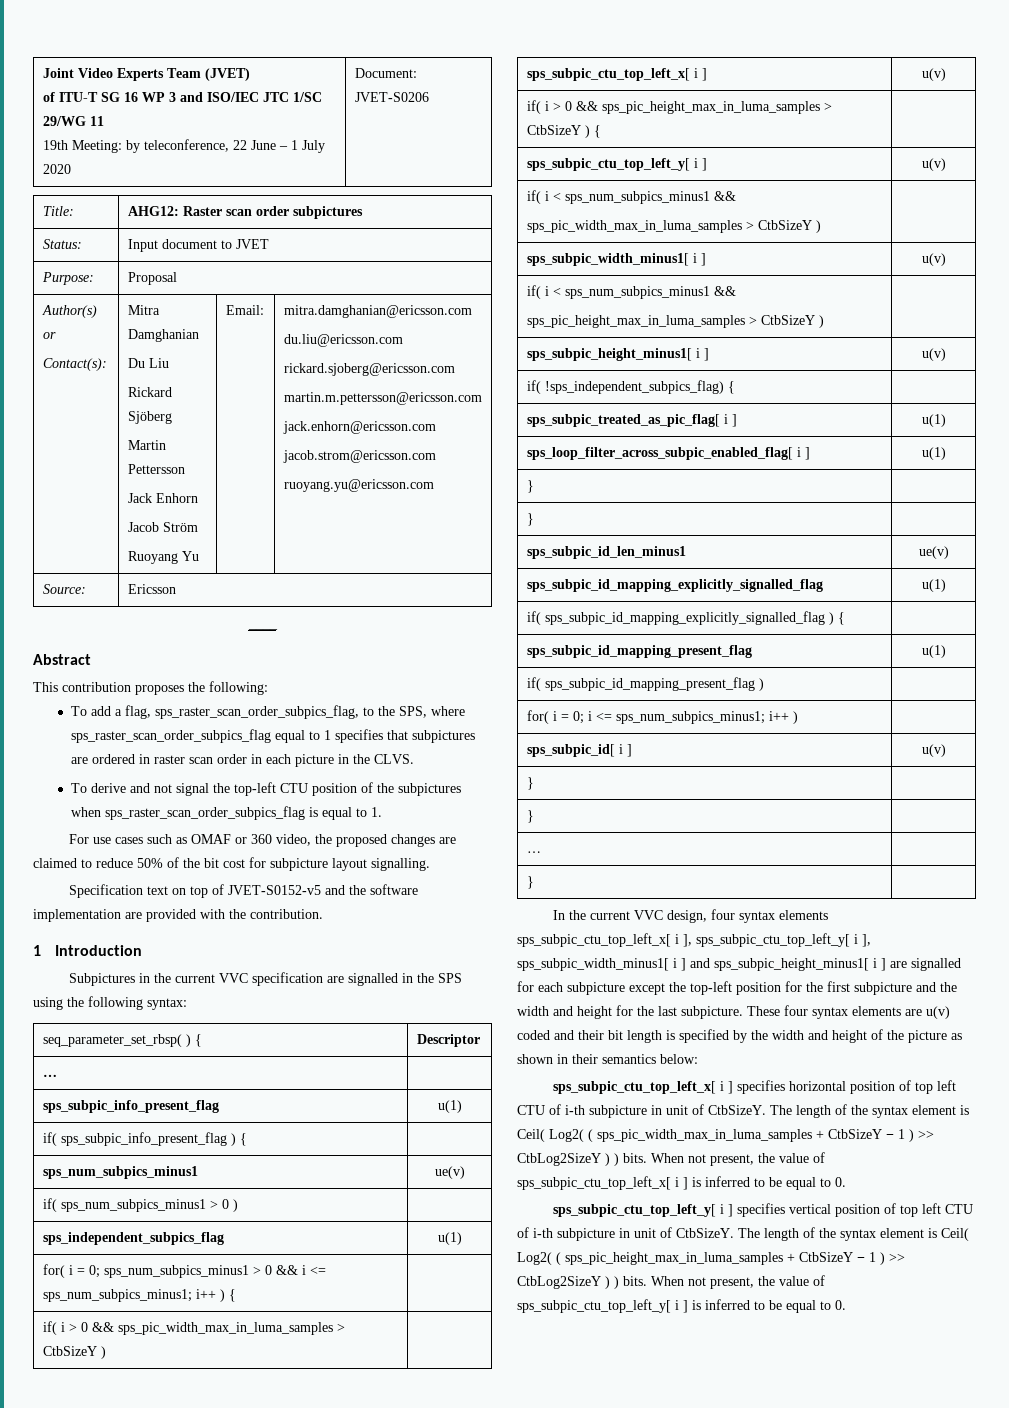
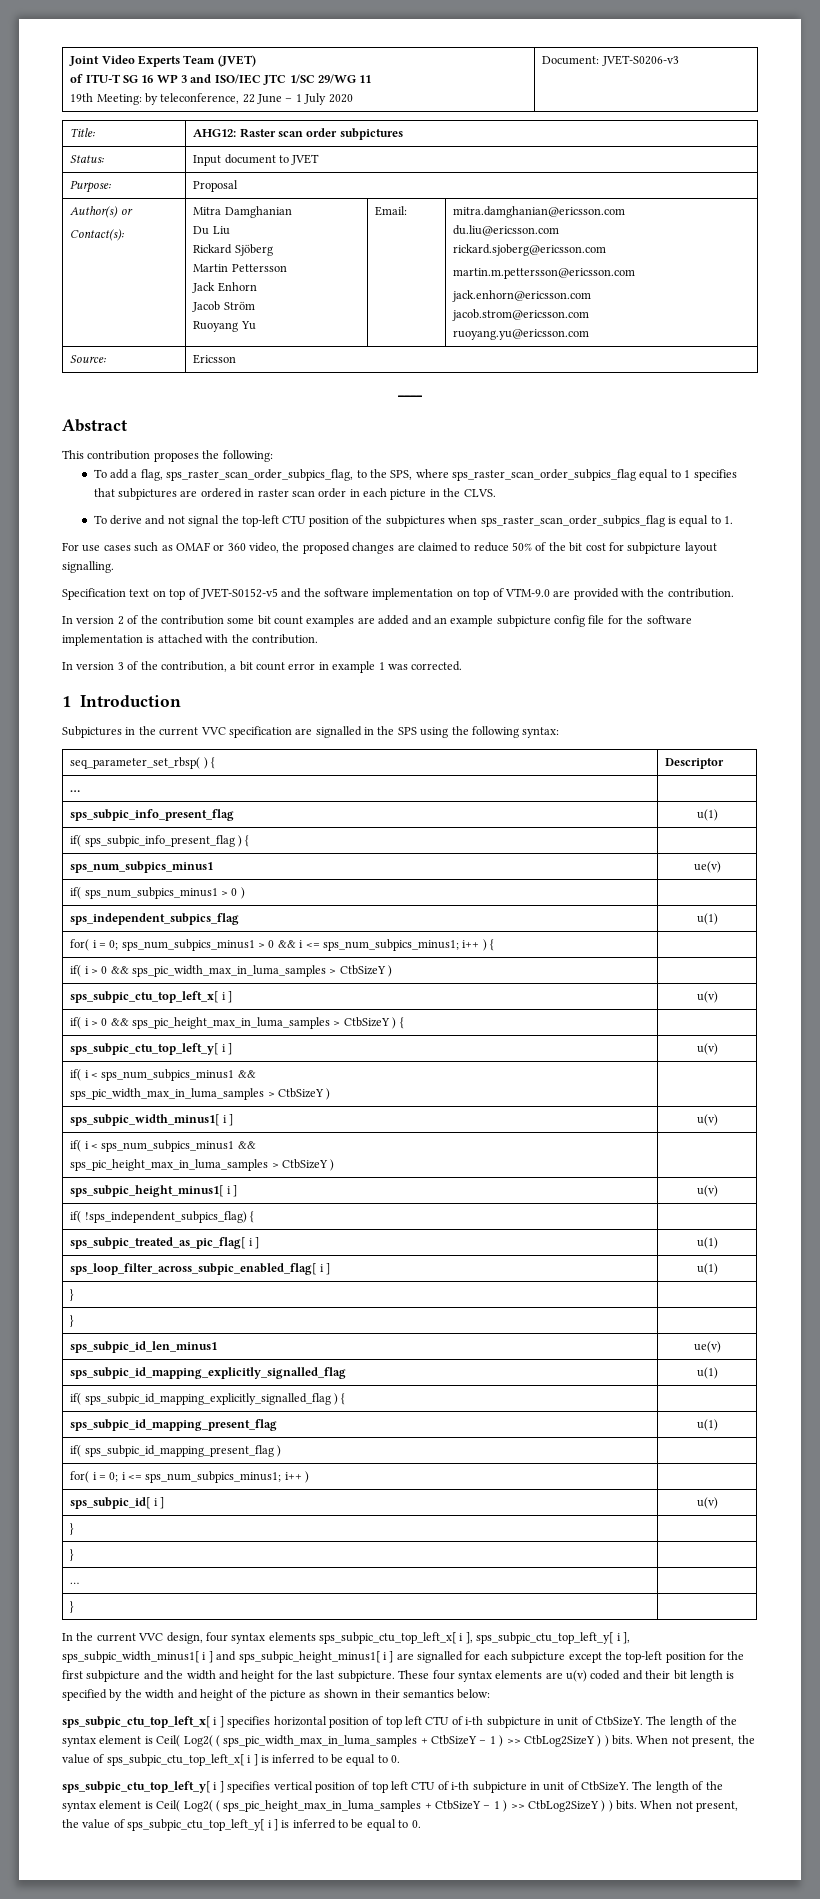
[354,92,429,102] JVET-S0206 -> [601,55,679,66] JVET-S0206-v3
(121, 915) none -> [456,588,550,600] on top of VTM-9.0
(323, 914) none -> [62,615,692,627] [62,634,318,646] [62,661,463,673] // In version 2 of the contribution some bit count examples are added and an example subpicture config file for the software implementation is attached with the contribution. // In version 3 of the contribution, a bit count error in example 1 was corrected.

